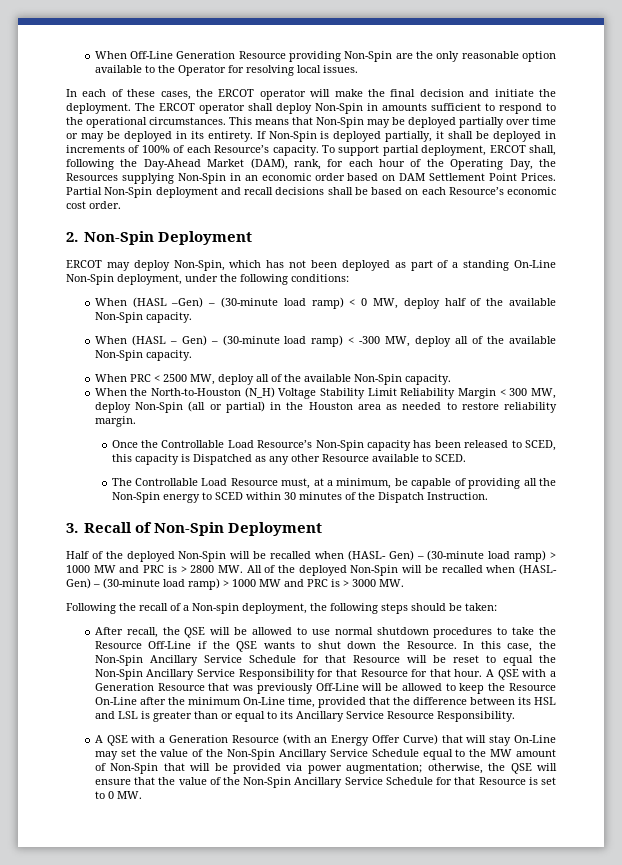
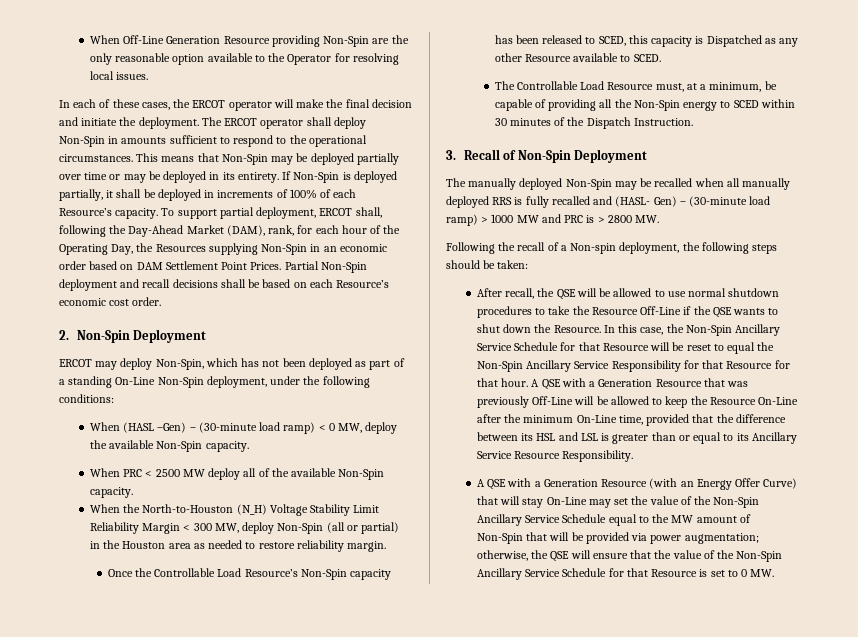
[444,298,557,306] [94,312,192,323] [94,335,484,347] half of the available Non-Spin capacity. // When (HASL – Gen) – (30-minute load ramp) < -300 MW, deploy all of -> (398, 428) none
[189,374,215,385] MW, -> [182,469,205,477] MW
[66,551,344,562] Half of the deployed Non-Spin will be recalled when -> [446,178,791,190] [446,196,613,208] The manually deployed Non-Spin may be recalled when all manually deployed RRS is fully recalled and
[246,564,557,576] [66,578,404,590] All of the deployed Non-Spin will be recalled when (HASL- Gen) – (30-minute load ramp) > 1000 MW and PRC is > 3000 MW. -> (660, 219) none

